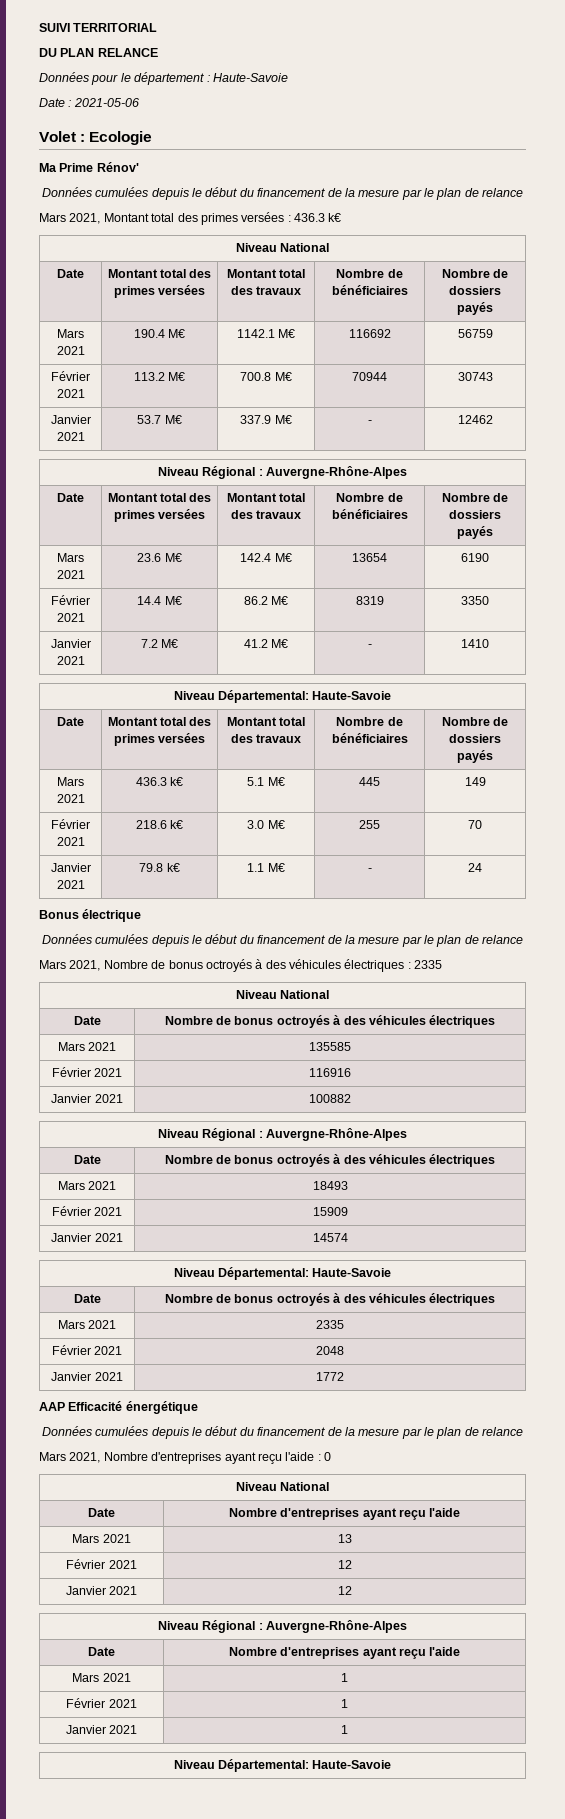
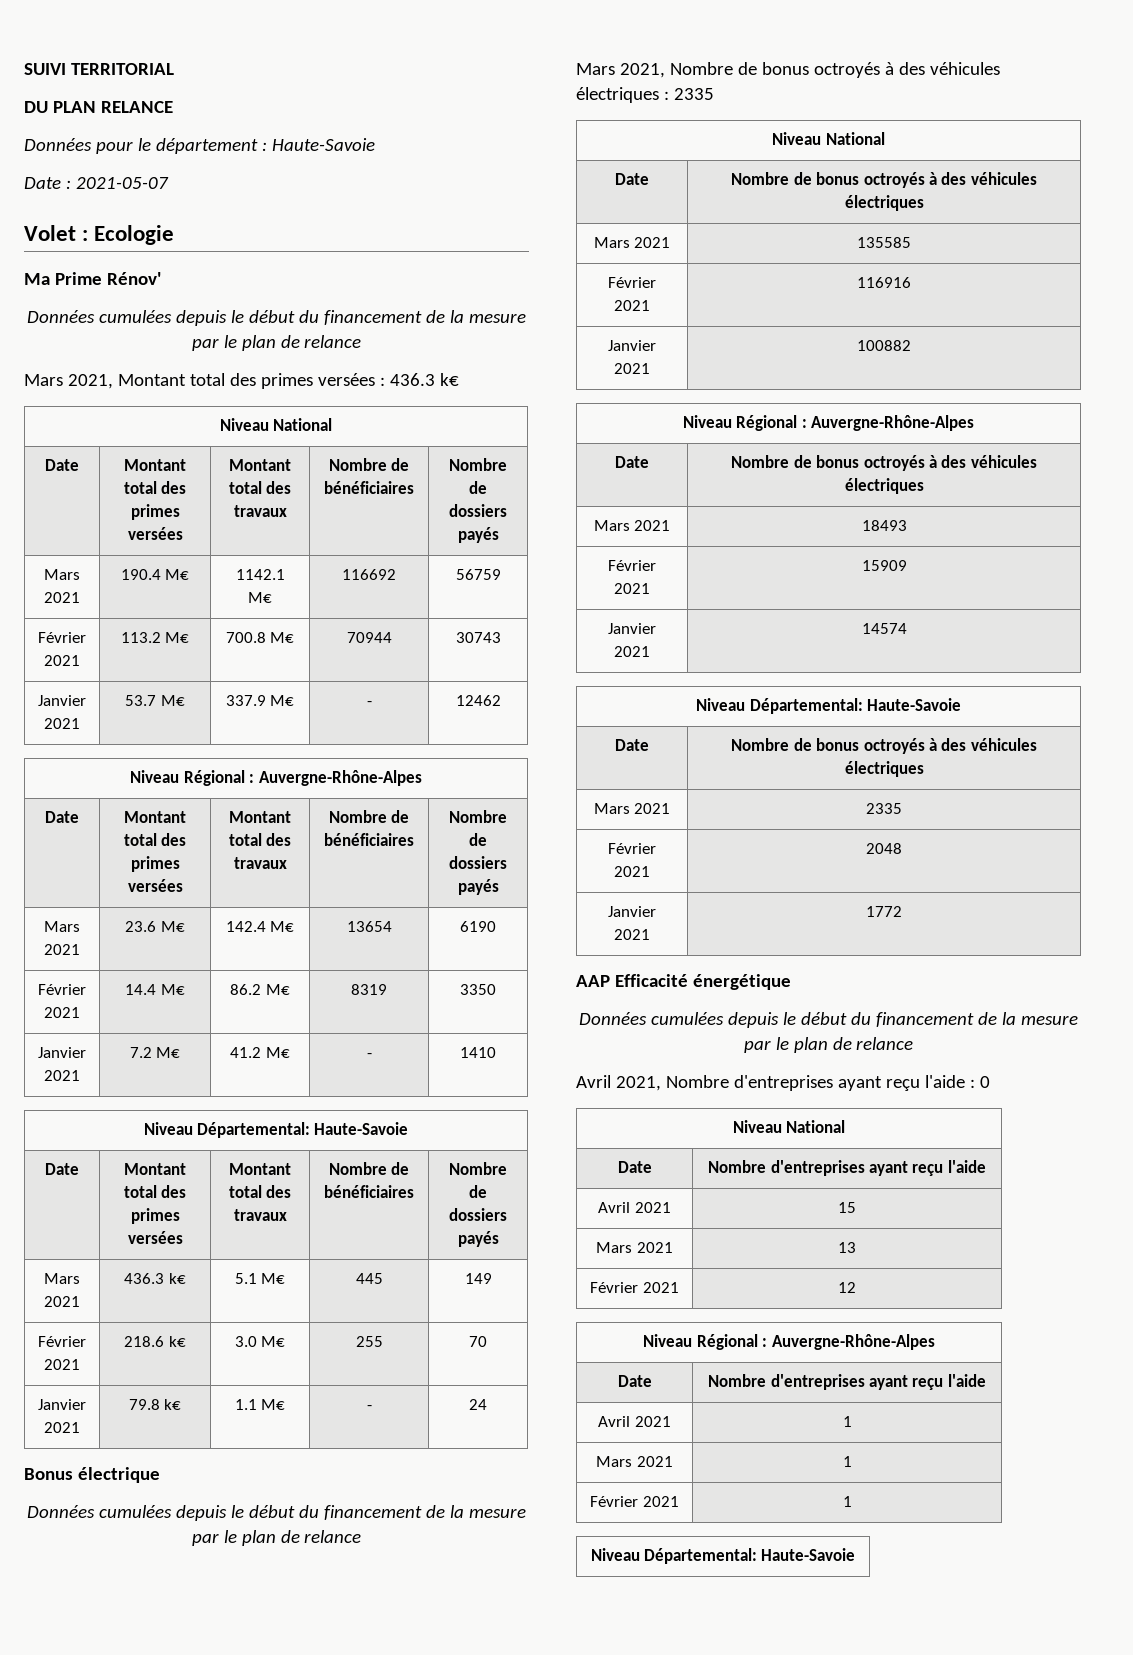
[73,98,139,107] 2021-05-06 -> [75,177,169,189] 2021-05-07
[39,1452,66,1461] Mars -> [576,1075,611,1088] Avril
(461, 1512) none -> [598,1202,671,1213] [838,1202,856,1213] // Avril 2021 | 15
[65,1586,138,1595] [337,1586,352,1595] // Janvier 2021 | 12 -> (856, 1287) none
(461, 1651) none -> [598,1416,671,1427] [842,1416,852,1427] // Avril 2021 | 1
[65,1725,138,1734] [341,1725,348,1734] // Janvier 2021 | 1 -> (852, 1501) none

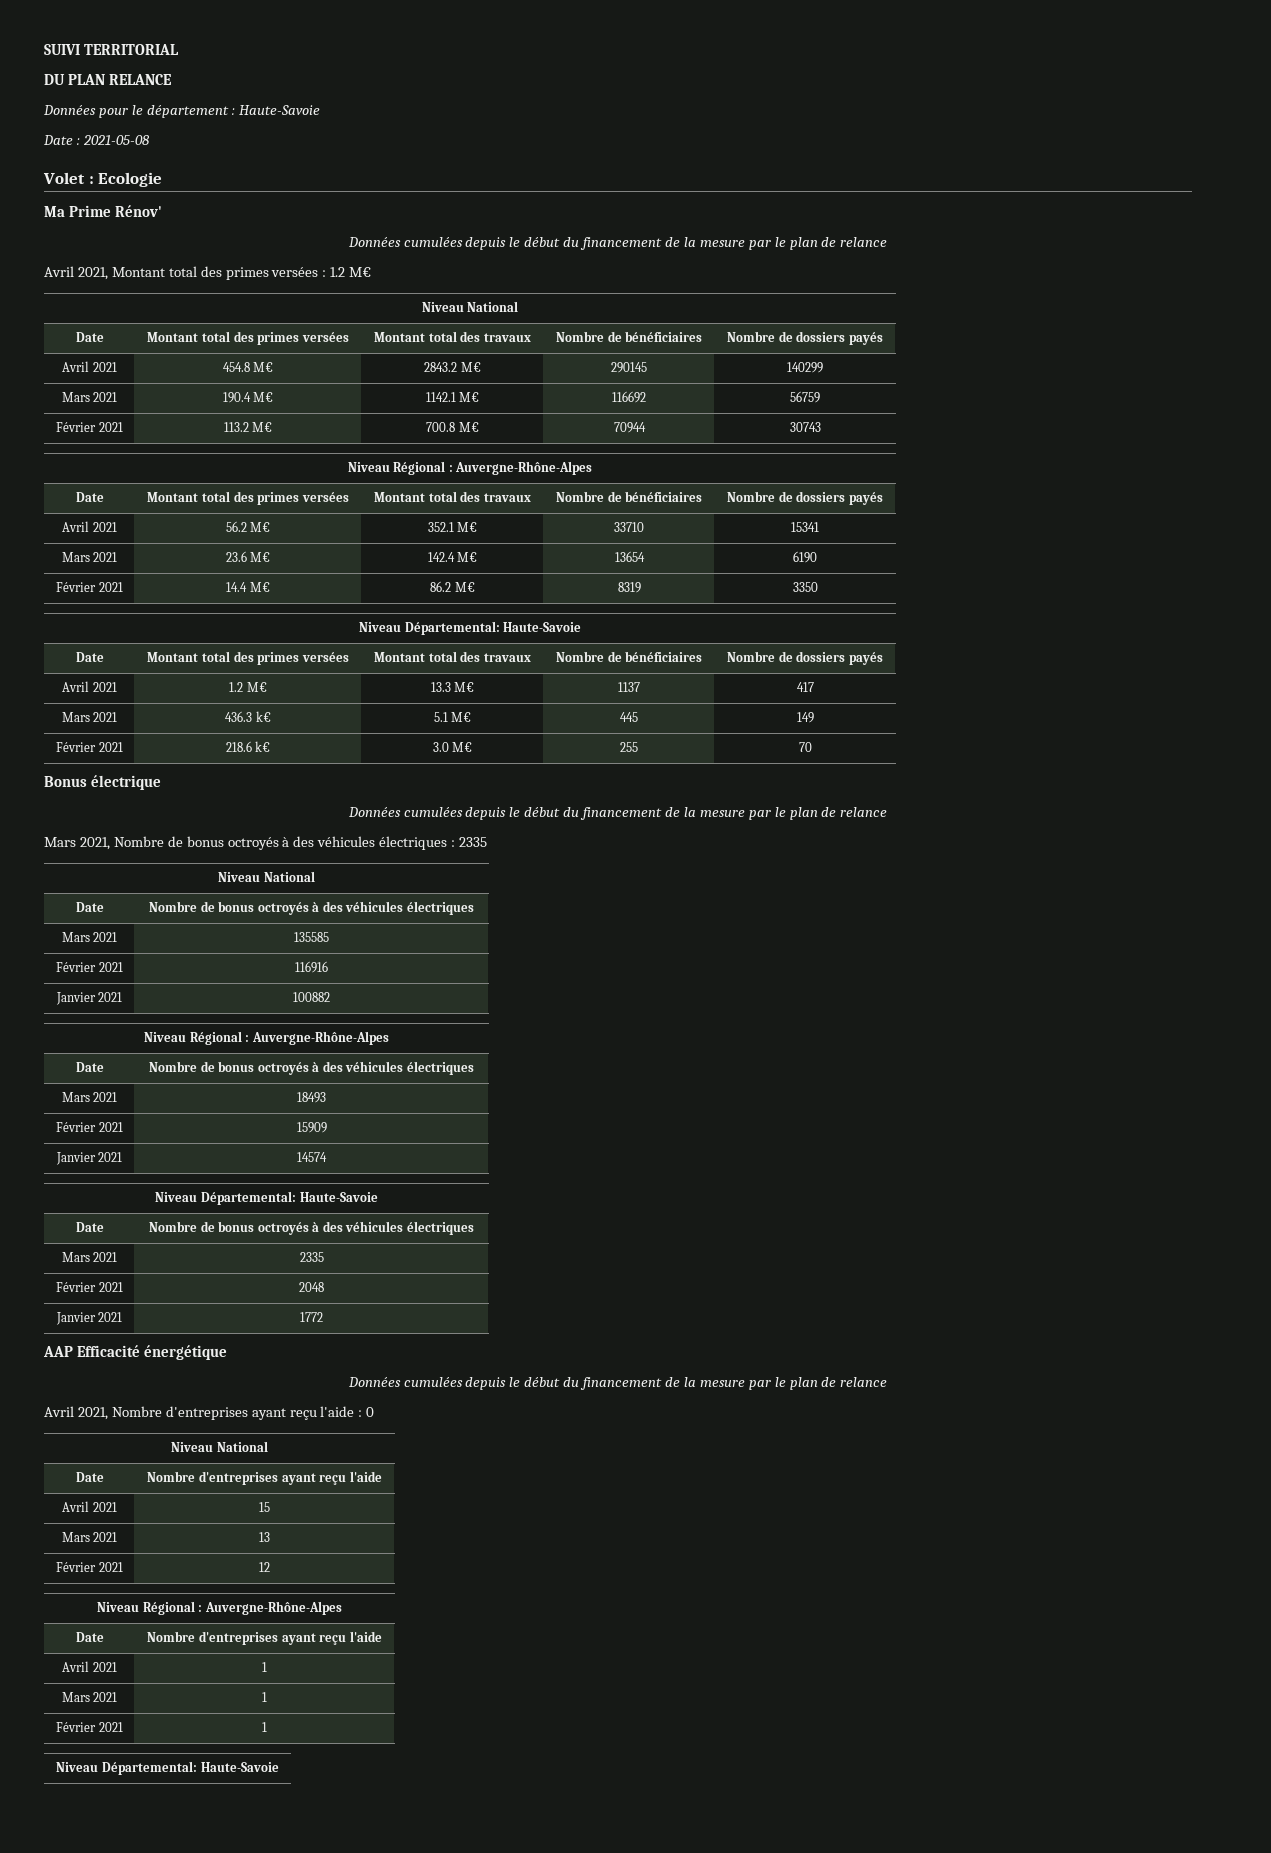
[75,177,169,189] 2021-05-07 -> [82,135,150,145] 2021-05-08
[24,374,63,386] Mars -> [44,266,74,277] Avril
[389,373,459,386] 436.3 k€ -> [330,267,372,277] 1.2 M€
(499, 535) none -> [62,361,117,372] [222,362,274,372] [424,362,481,372] [611,362,647,373] [787,362,823,373] // Avril 2021 | 454.8 M€ | 2843.2 M€ | 290145 | 140299
[38,695,86,706] [44,718,80,729] [125,695,185,706] [225,695,295,706] [366,701,372,706] [455,695,501,706] // Janvier 2021 | 53.7 M€ | 337.9 M€ | - | 12462 -> (821, 427) none
(499, 887) none -> [62,521,117,532] [225,521,271,532] [427,522,478,532] [614,522,644,532] [791,522,819,532] // Avril 2021 | 56.2 M€ | 352.1 M€ | 33710 | 15341
[38,1047,86,1058] [44,1070,80,1081] [129,1047,181,1058] [230,1047,290,1058] [366,1053,372,1058] [460,1047,496,1058] // Janvier 2021 | 7.2 M€ | 41.2 M€ | - | 1410 -> (818, 587) none
(499, 1239) none -> [62,681,117,692] [229,682,267,692] [430,682,475,692] [618,682,640,692] [796,682,814,692] // Avril 2021 | 1.2 M€ | 13.3 M€ | 1137 | 417
[38,1399,86,1410] [44,1422,80,1433] [128,1399,182,1410] [234,1399,286,1410] [366,1405,372,1410] [469,1399,487,1410] // Janvier 2021 | 79.8 k€ | 1.1 M€ | - | 24 -> (812, 747) none

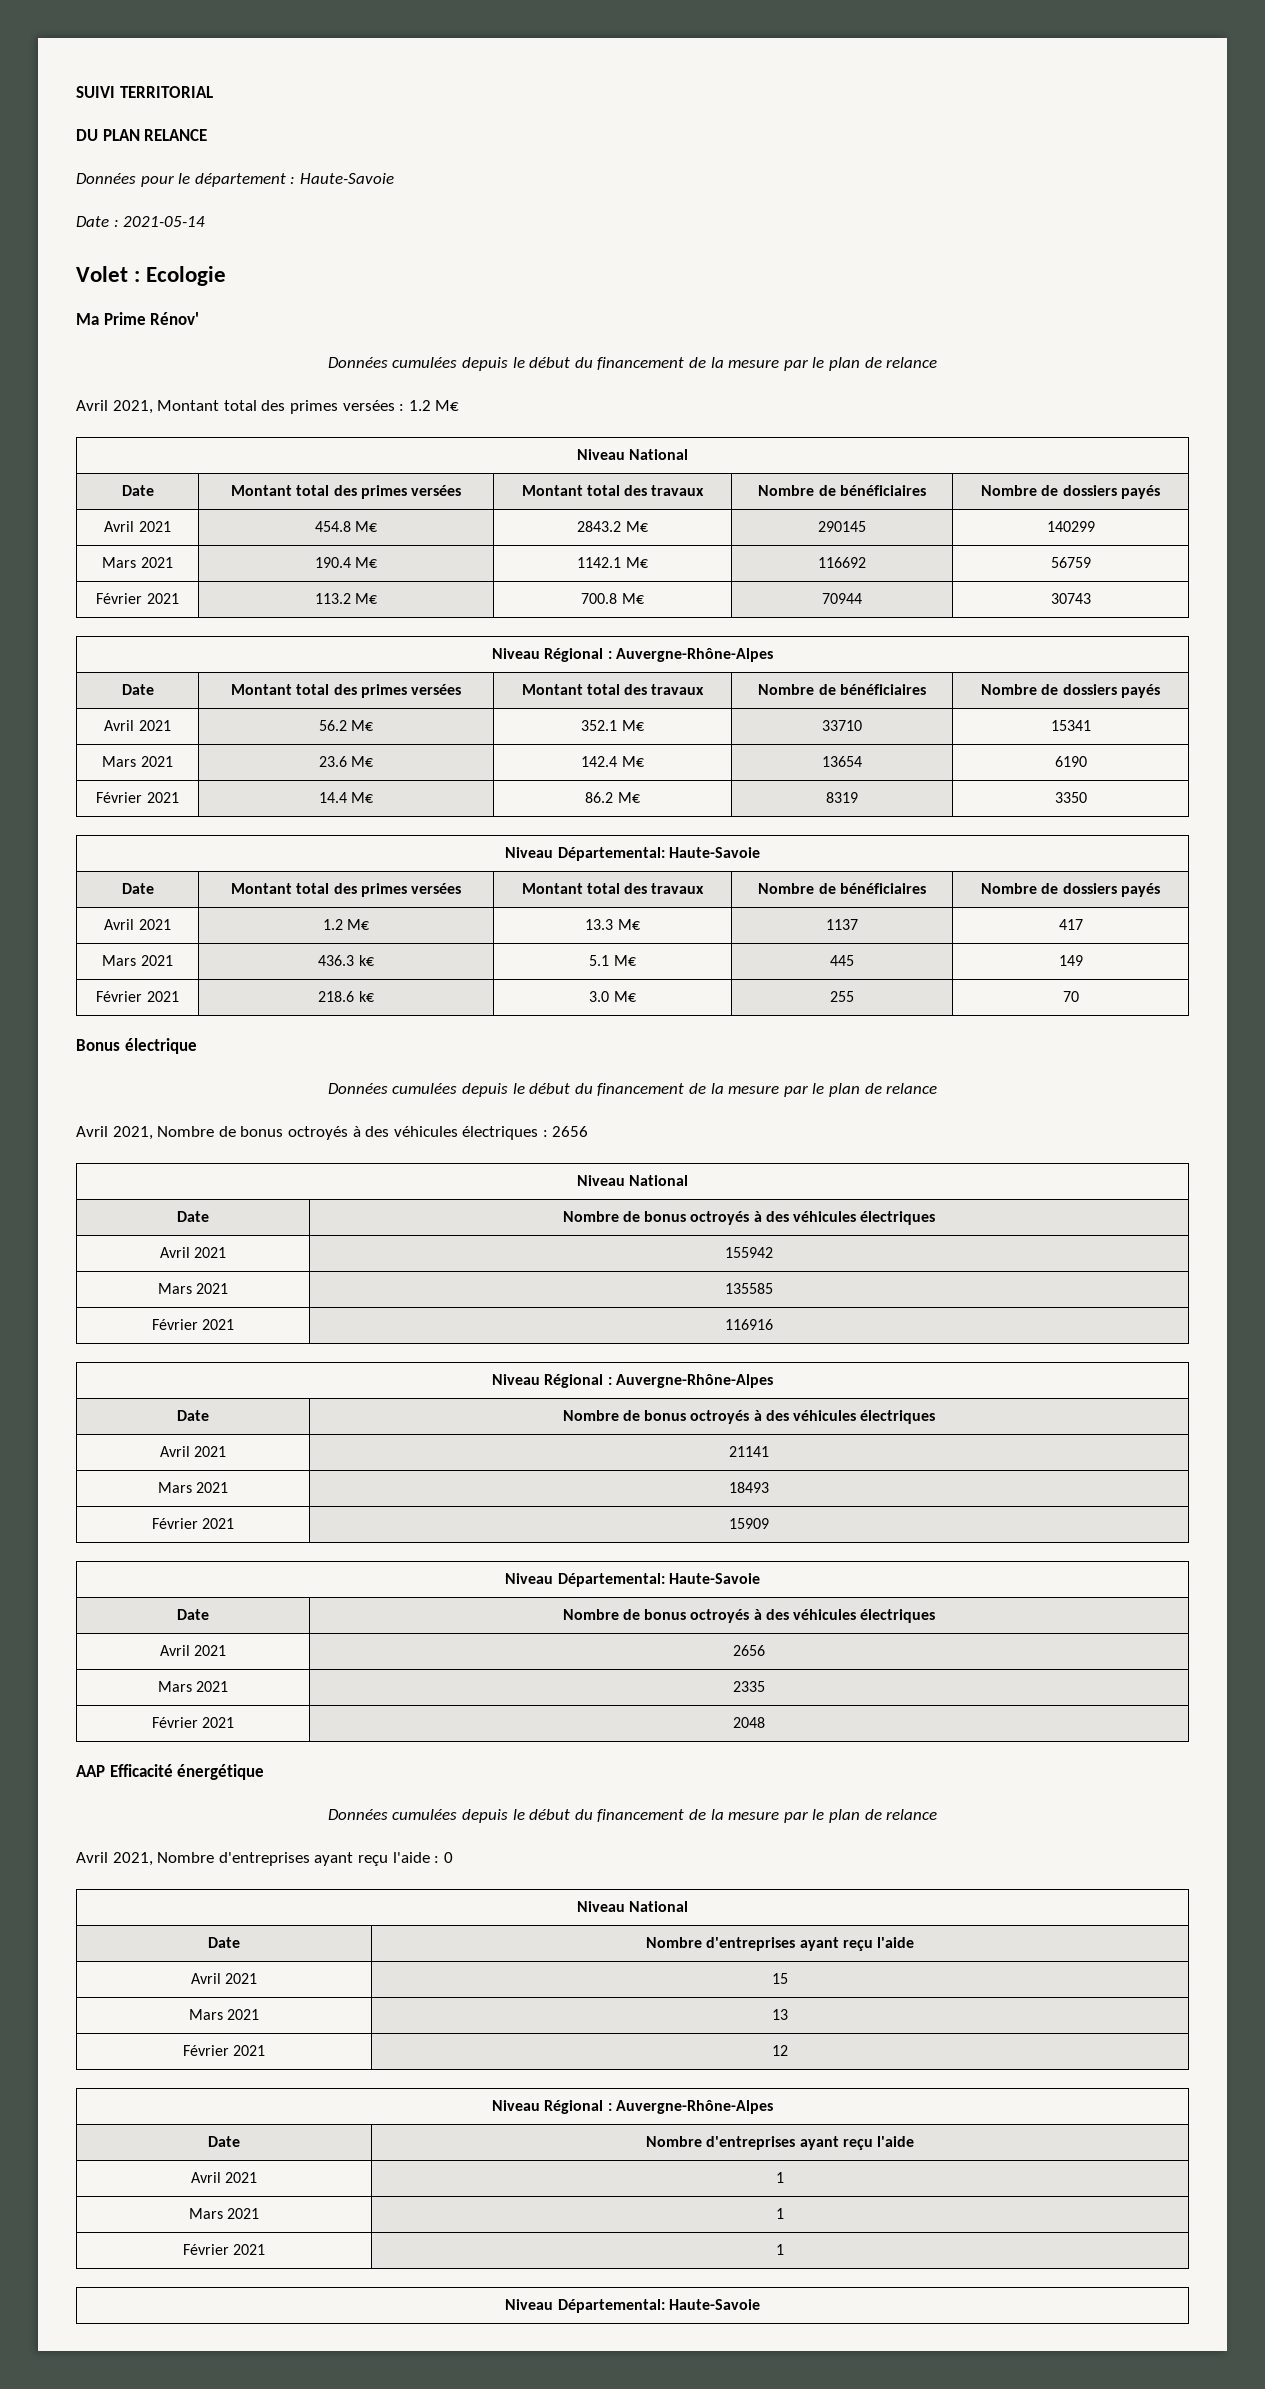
[82,135,150,145] 2021-05-08 -> [123,216,206,227] 2021-05-14
[44,837,76,847] Mars -> [76,1126,108,1137] Avril
[459,837,488,847] 2335 -> [552,1126,589,1137] 2656
(474, 908) none -> [159,1247,227,1258] [725,1247,773,1258] // Avril 2021 | 155942
[55,992,123,1005] [293,992,330,1002] // Janvier 2021 | 100882 -> (773, 1324) none
(474, 1068) none -> [159,1446,227,1457] [729,1446,769,1457] // Avril 2021 | 21141
[55,1152,123,1165] [297,1152,327,1162] // Janvier 2021 | 14574 -> (769, 1523) none
(474, 1228) none -> [159,1645,227,1656] [733,1645,765,1656] // Avril 2021 | 2656
[55,1312,123,1325] [300,1312,323,1322] // Janvier 2021 | 1772 -> (765, 1722) none

